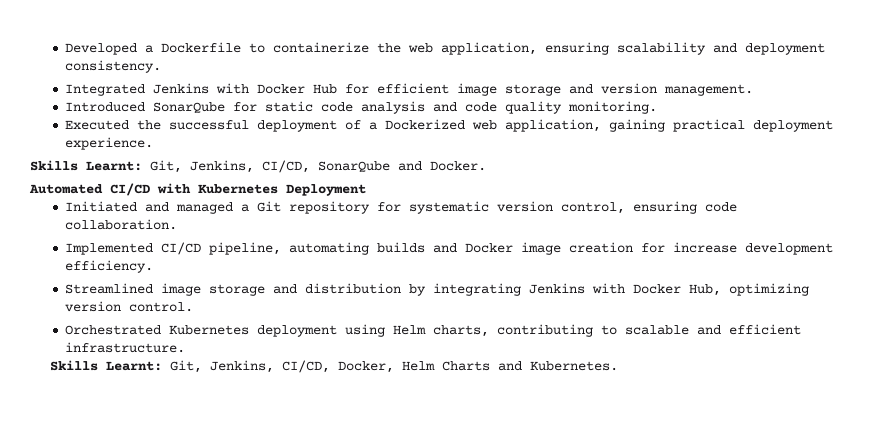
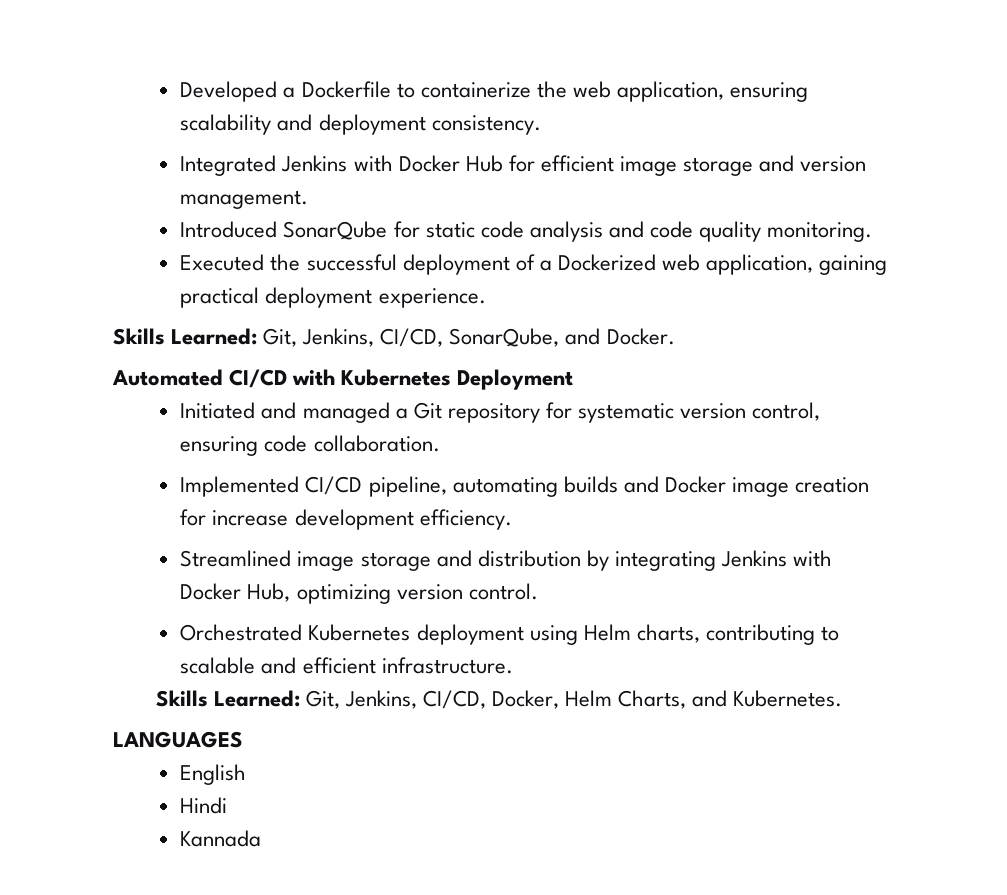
[86,160,390,173] Learnt: Git, Jenkins, CI/CD, SonarQube -> [171,328,560,347] Learned: Git, Jenkins, CI/CD, SonarQube,
[106,361,163,371] Learnt: -> [213,690,300,707] Learned:
[442,361,491,371] Charts -> [618,690,687,709] Charts,
(619, 366) none -> [113,731,243,748] [180,764,247,785] [180,797,228,814] [180,830,262,847] // LANGUAGES // English // Hindi // Kannada

